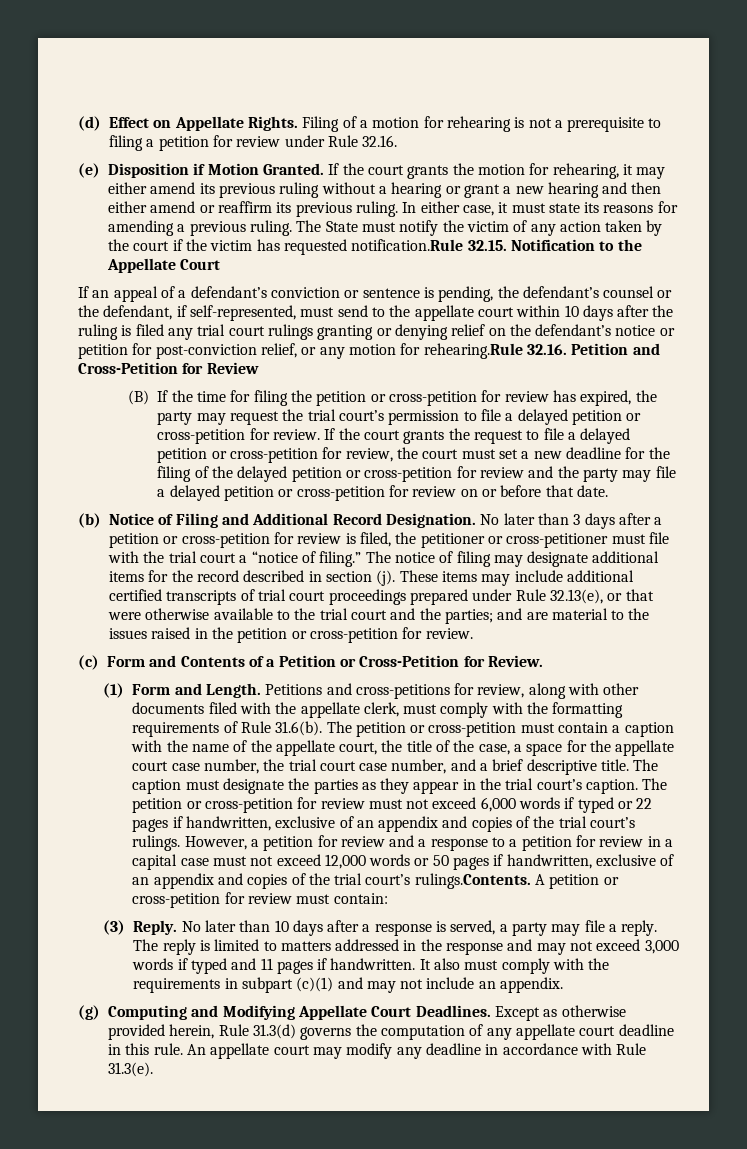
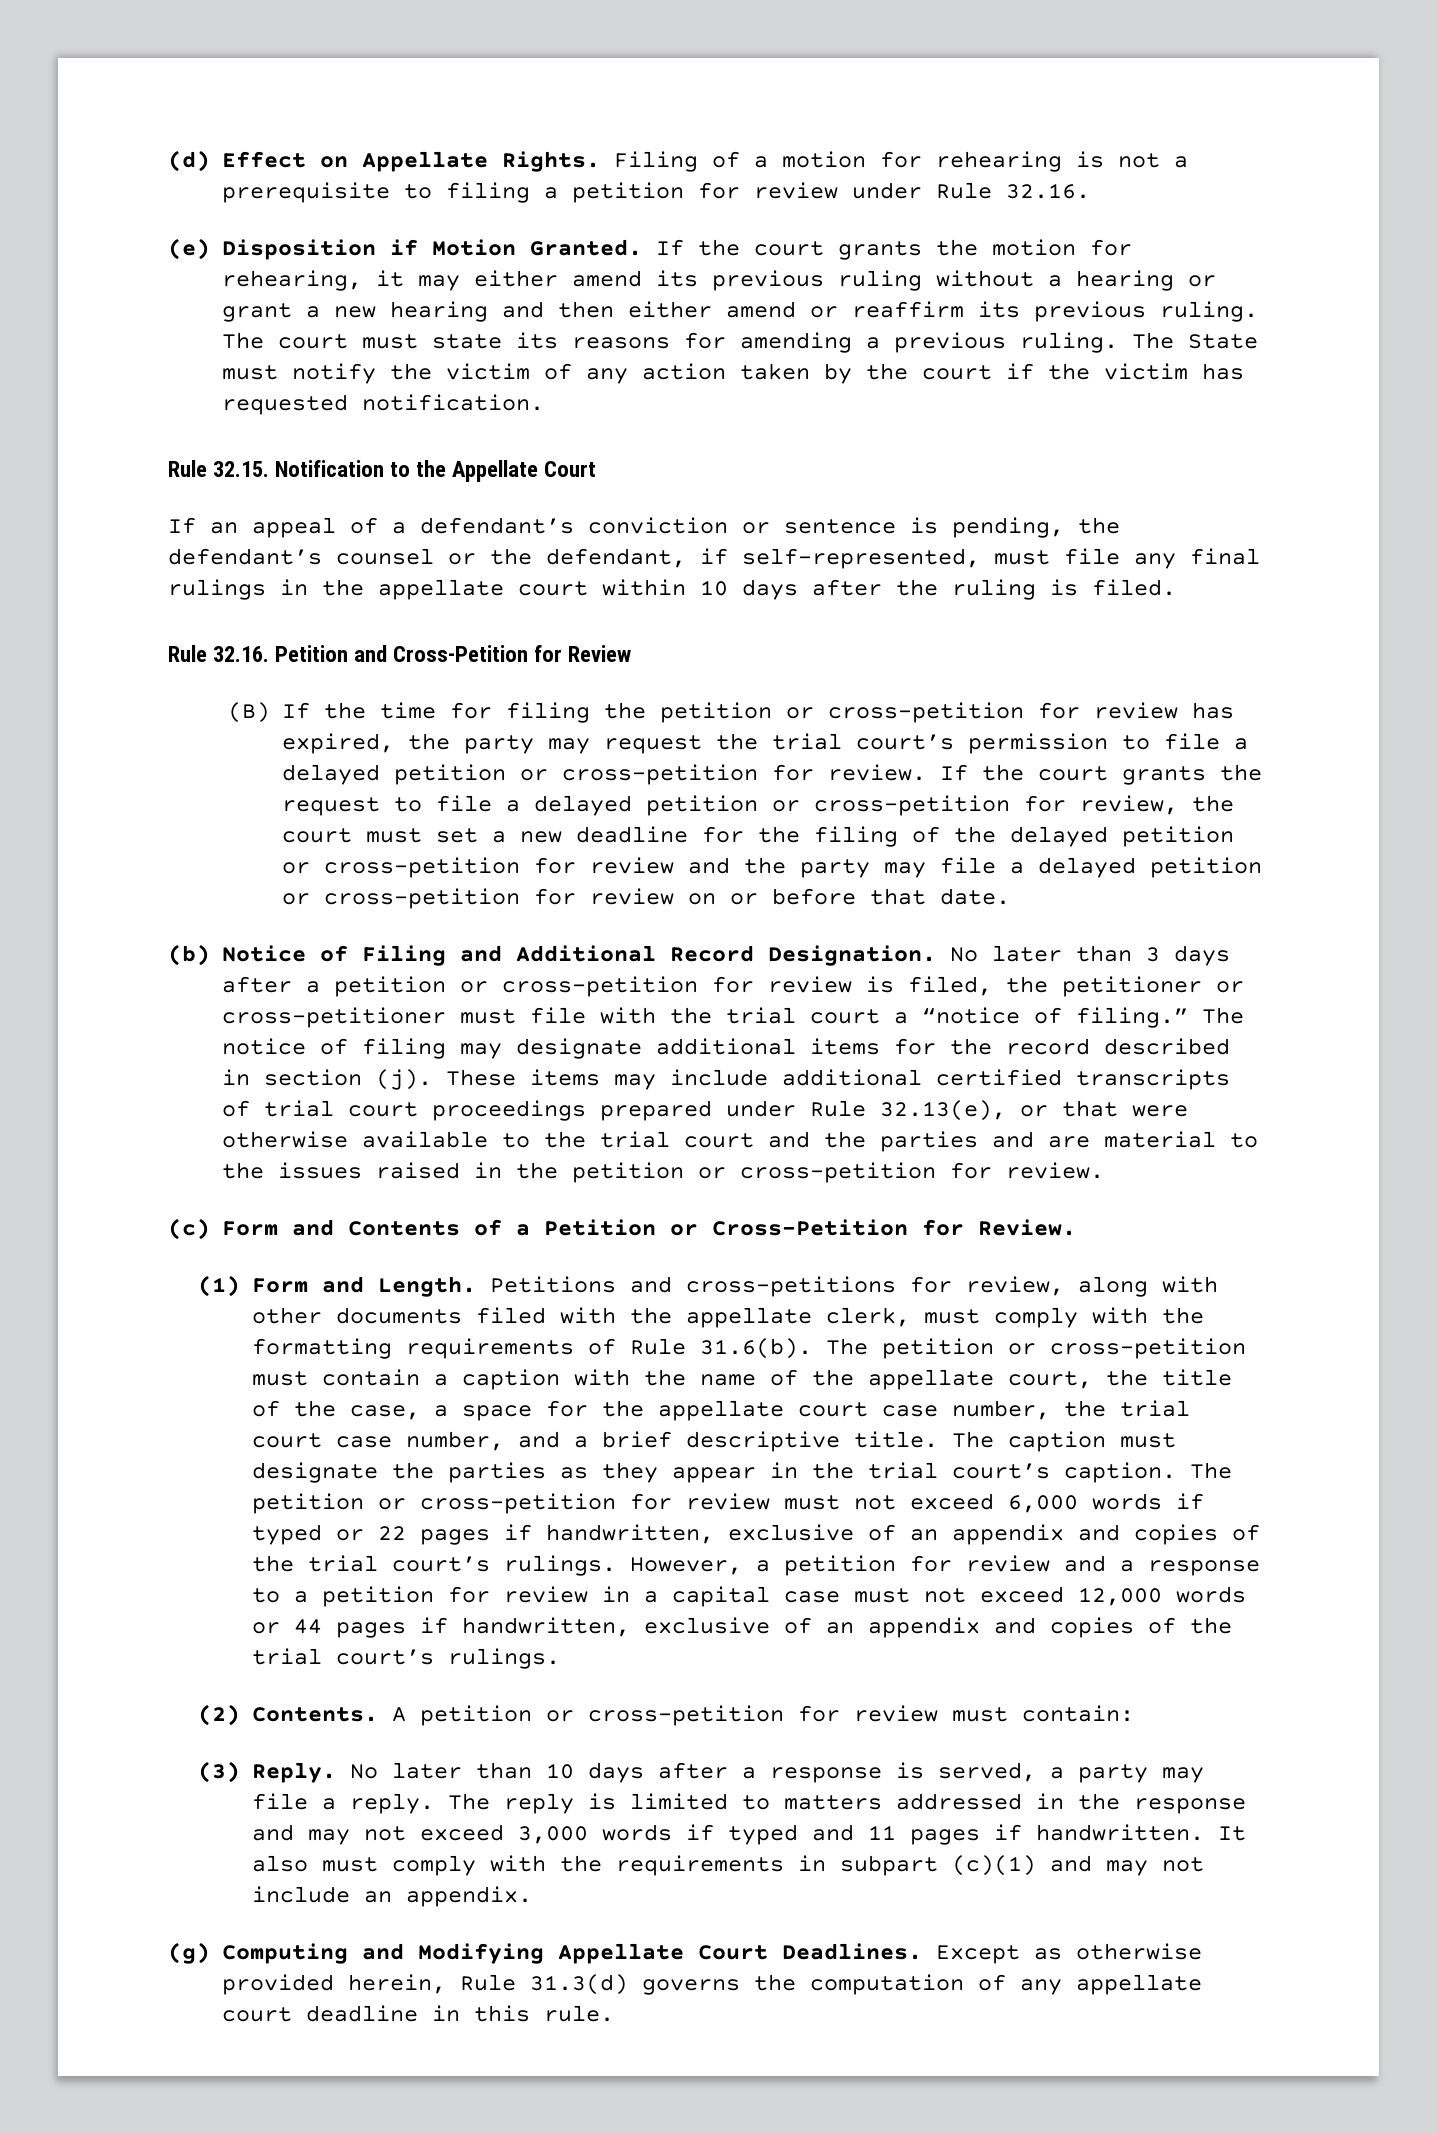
[402,201,509,216] In either case, it -> [221,332,348,349] The court
[351,239,464,251] notification.Rule -> [361,394,544,411] [168,460,207,477] notification. // Rule
[337,305,385,317] send to -> [1064,548,1260,569] [168,579,308,600] file any final rulings in
[135,324,675,340] [78,343,523,359] filed any trial court rulings granting or denying relief on the defendant’s notice or petition for post-conviction relief, or any motion for rehearing.Rule -> [1092,579,1176,596] [168,645,207,662] filed. // Rule
[444,609,493,624] parties; -> [879,1131,978,1152] parties
[432,855,449,866] 50 -> [293,1619,322,1634] 44
[414,873,531,889] rulings.Contents. -> [447,1648,560,1669] [198,1704,378,1726] rulings. // (2) Contents.
[186,1043,647,1059] [108,1062,153,1077] An appellate court may modify any deadline in accordance with Rule 31.3(e). -> (614, 2013) none

